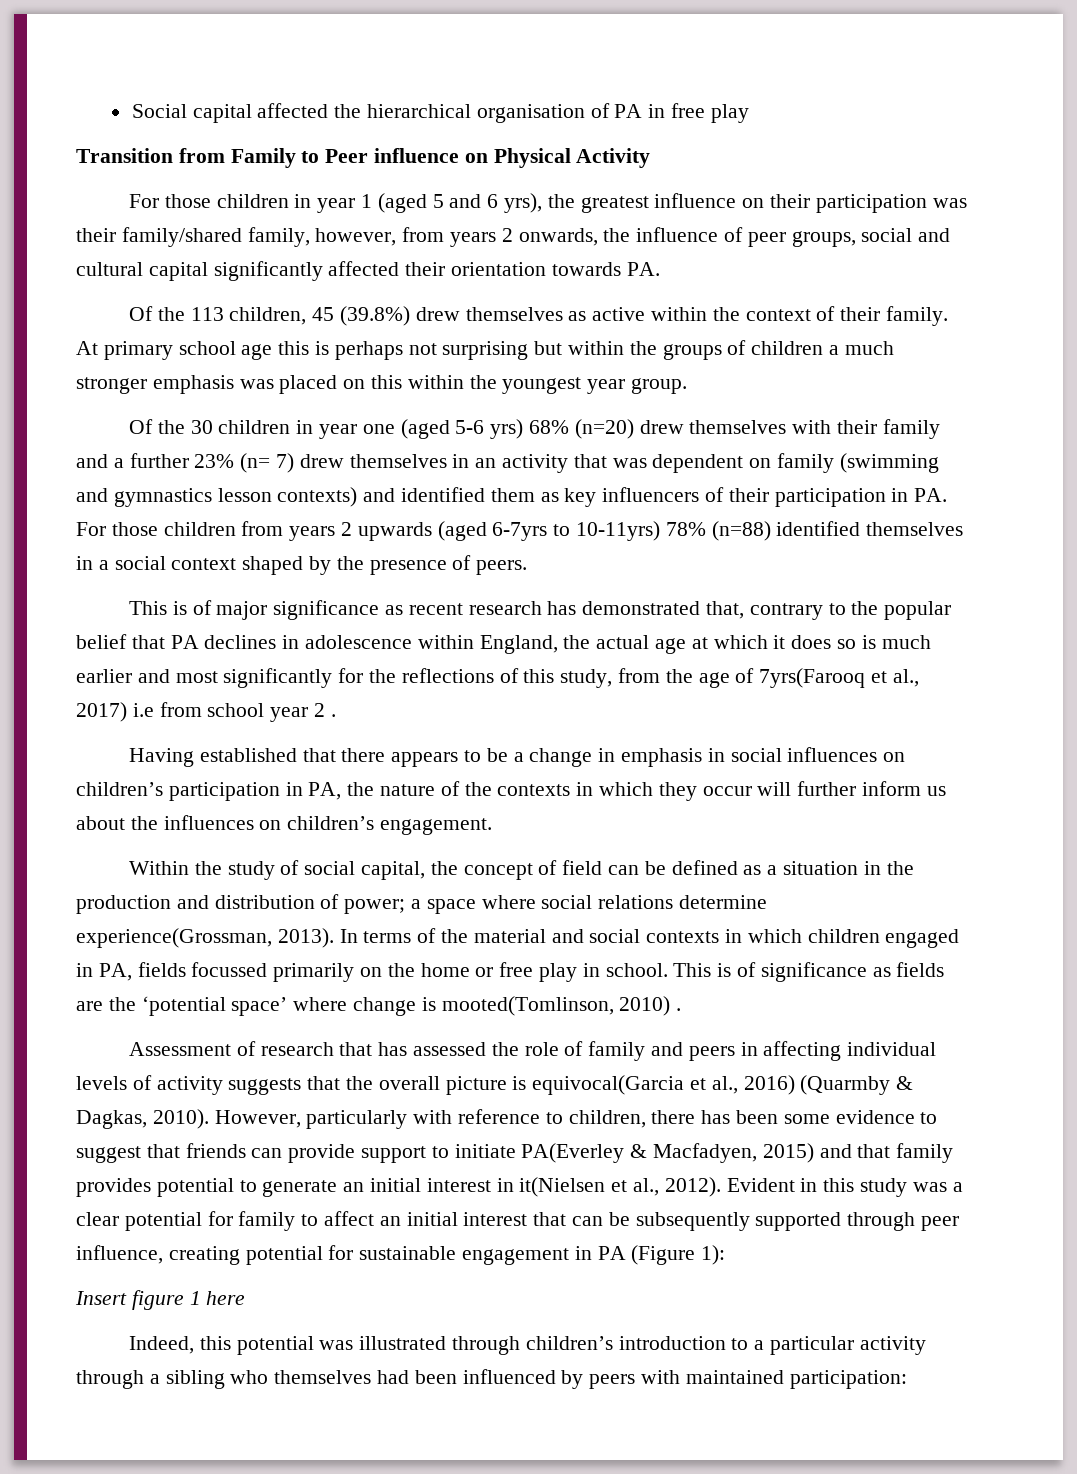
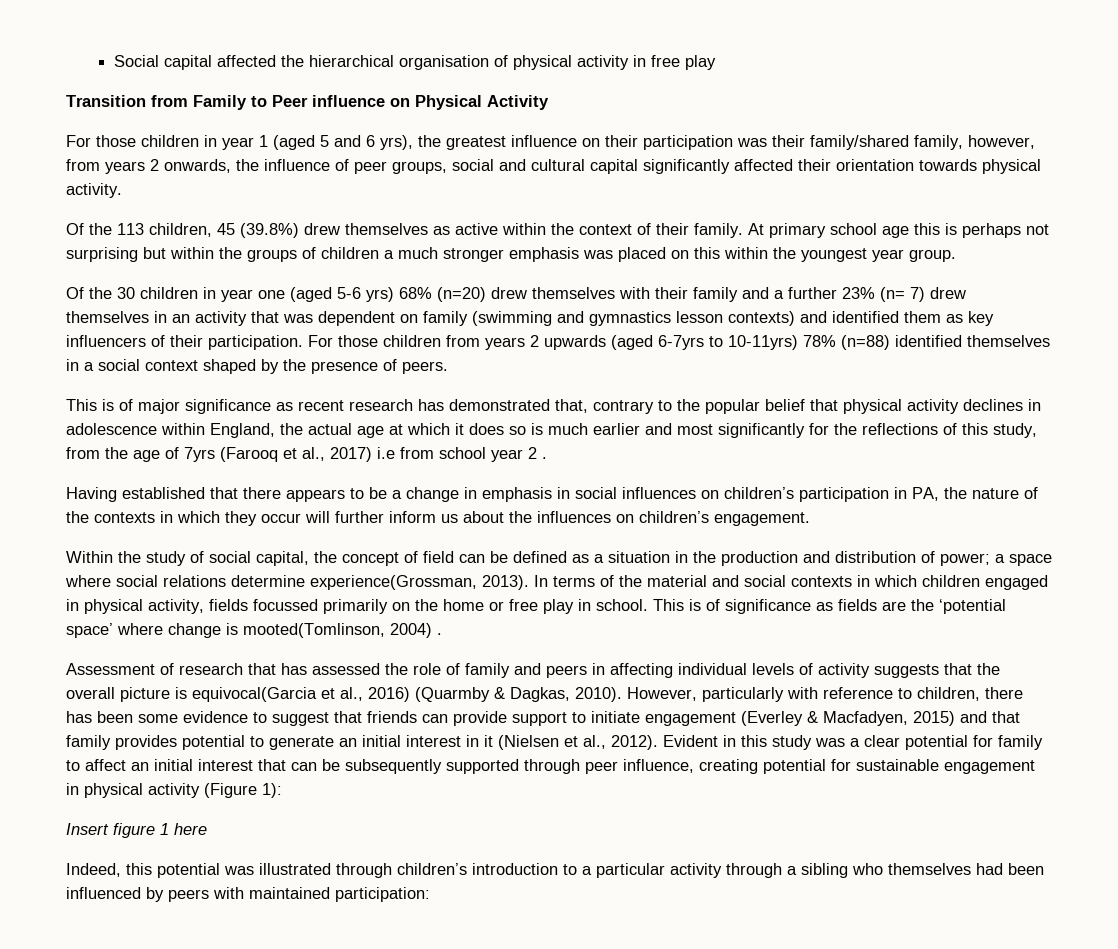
[614,104,643,118] PA -> [512,55,629,70] physical activity
[626,262,660,276] PA. -> [982,159,1041,174] [66,183,122,198] physical activity.
[774,488,948,507] participation in PA. -> [208,335,303,350] participation.
[170,635,199,649] PA -> [843,399,959,414] physical activity
[759,668,866,688] 7yrs(Farooq -> [184,447,278,462] 7yrs (Farooq
[98,963,132,981] PA, -> [84,599,204,614] physical activity,
[619,996,671,1016] 2010) -> [390,623,432,638] 2004)
[521,1143,625,1163] PA(Everley -> [645,711,803,726] engagement (Everley
[519,1177,606,1197] it(Nielsen -> [484,735,559,750] it (Nielsen
[597,1246,626,1260] PA -> [84,783,200,798] physical activity

